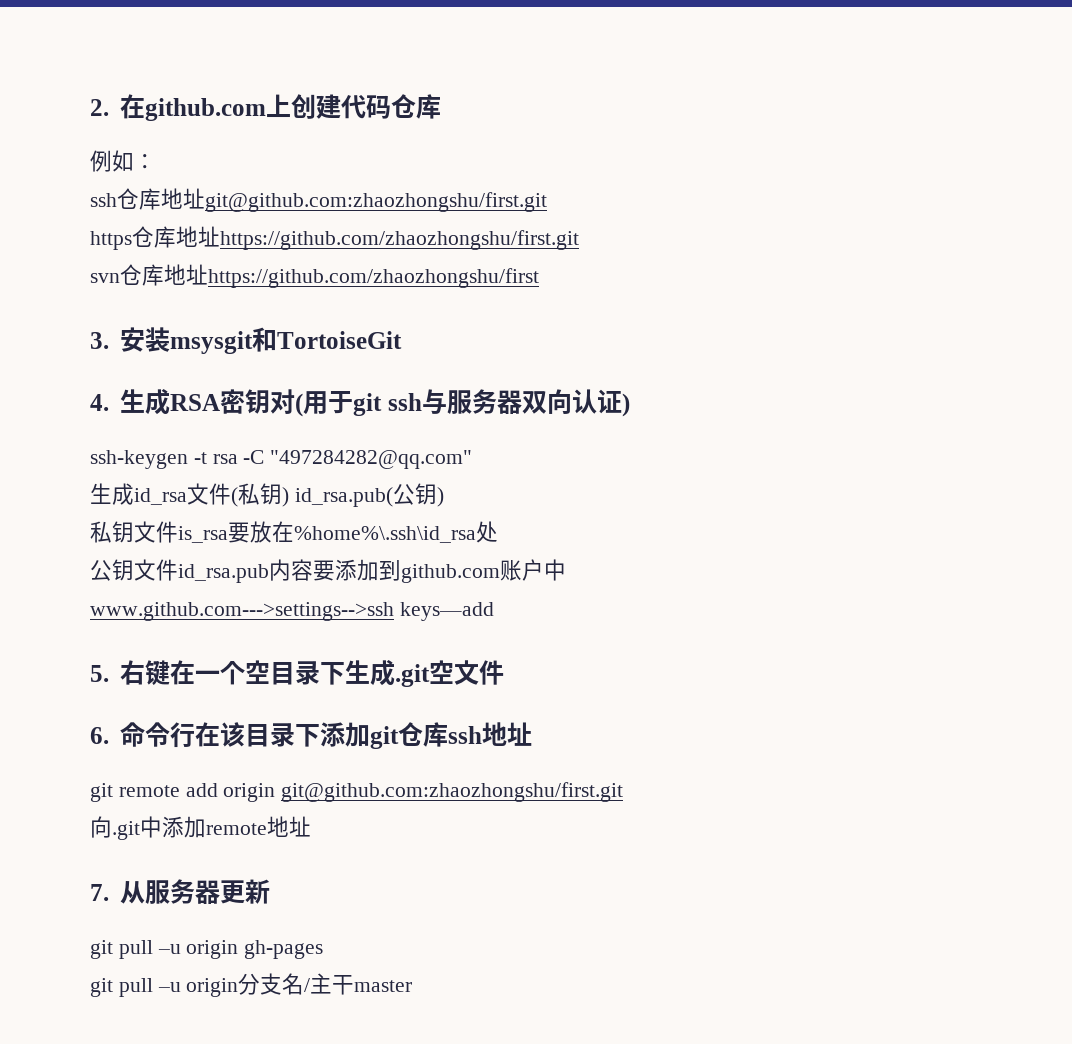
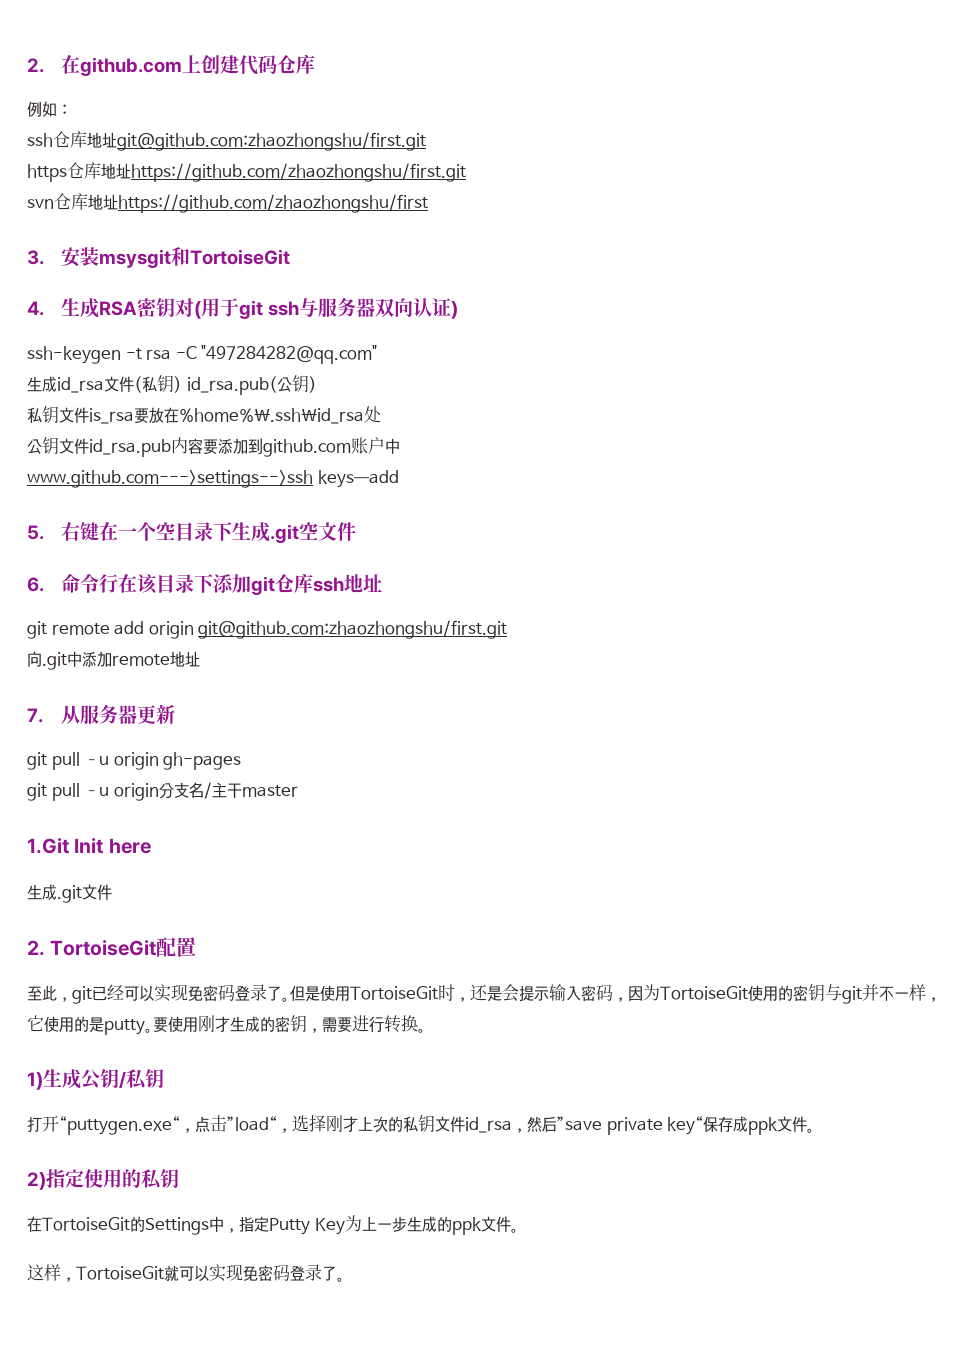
(413, 986) none -> [27,838,151,854] [27,884,112,903] [27,937,197,957] [27,984,941,1004] [27,1015,426,1035] [27,1069,164,1090] [27,1114,816,1135] [27,1169,179,1190] [27,1215,519,1235] [27,1264,345,1282] // 1.Git Init here // 生成.git文件 // 2. TortoiseGit配置 // 至此，git已经可以实现免密码登录了。但是使用TortoiseGit时，还是会提示输入密码，因为TortoiseGit使用的密钥与git并不一样，它使用的是putty。要使用刚才生成的密钥，需要进行转换。 // 1)生成公钥/私钥 // 打开“puttygen.exe“，点击”load“，选择刚才上次的私钥文件id_rsa，然后”save private key“保存成ppk文件。 // 2)指定使用的私钥 // 在TortoiseGit的Settings中，指定Putty Key为上一步生成的ppk文件。 // 这样，TortoiseGit就可以实现免密码登录了。

